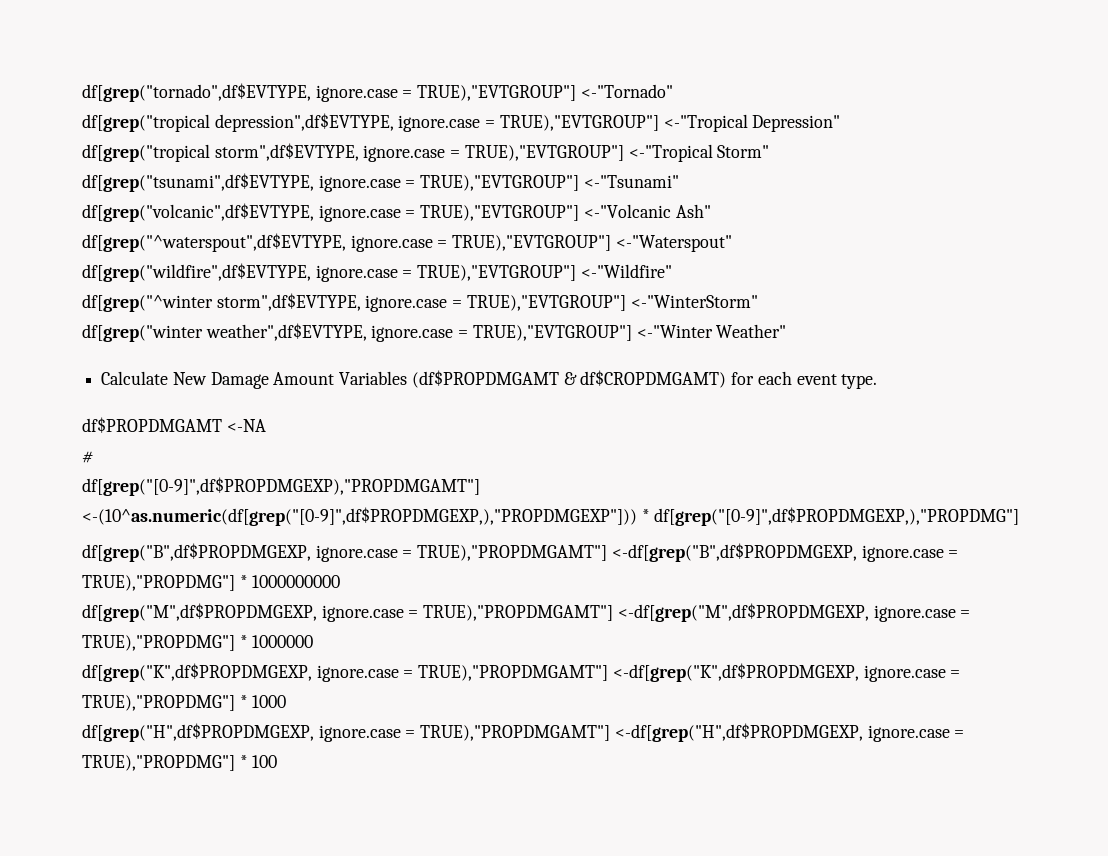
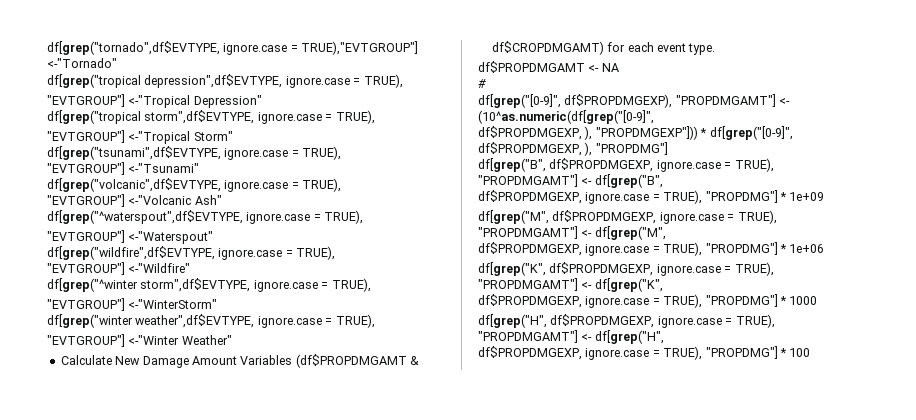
[499,115,659,131] TRUE),"EVTGROUP"] -> [363,74,403,88] [47,94,125,107] TRUE), // "EVTGROUP"]
[464,145,624,161] TRUE),"EVTGROUP"] -> [335,110,375,124] [47,130,125,143] TRUE), // "EVTGROUP"]
[420,175,580,191] TRUE),"EVTGROUP"] -> [302,146,342,160] [47,162,125,175] TRUE), // "EVTGROUP"]
[420,205,580,221] TRUE),"EVTGROUP"] -> [302,178,342,192] [47,194,125,207] TRUE), // "EVTGROUP"]
[452,235,612,251] TRUE),"EVTGROUP"] -> [324,210,364,224] [47,230,125,243] TRUE), // "EVTGROUP"]
[417,265,577,281] TRUE),"EVTGROUP"] -> [296,246,336,260] [47,262,125,275] TRUE), // "EVTGROUP"]
[466,295,626,311] TRUE),"EVTGROUP"] -> [331,278,371,292] [47,298,125,311] TRUE), // "EVTGROUP"]
[472,325,632,341] TRUE),"EVTGROUP"] -> [335,314,375,328] [47,334,125,347] TRUE), // "EVTGROUP"]
[226,419,266,432] <-NA -> [588,63,619,72] <- NA
[82,477,480,496] [82,507,1020,526] [82,543,959,562] [82,575,341,591] [82,603,971,622] [82,635,314,651] [82,663,961,682] [82,695,287,711] [82,723,965,742] [82,755,235,771] df[grep("[0-9]",df$PROPDMGEXP),"PROPDMGAMT"] <-(10^as.numeric(df[grep("[0-9]",df$PROPDMGEXP,),"PROPDMGEXP"])) * df[grep("[0-9]",df$PROPDMGEXP,),"PROPDMG"] // df[grep("B",df$PROPDMGEXP, ignore.case = TRUE),"PROPDMGAMT"] <-df[grep("B",df$PROPDMGEXP, ignore.case = TRUE),"PROPDMG"] * 1000000000 // df[grep("M",df$PROPDMGEXP, ignore.case = TRUE),"PROPDMGAMT"] <-df[grep("M",df$PROPDMGEXP, ignore.case = TRUE),"PROPDMG"] * 1000000 // df[grep("K",df$PROPDMGEXP, ignore.case = TRUE),"PROPDMGAMT"] <-df[grep("K",df$PROPDMGEXP, ignore.case = TRUE),"PROPDMG"] * 1000 // df[grep("H",df$PROPDMGEXP, ignore.case = TRUE),"PROPDMGAMT"] <-df[grep("H",df$PROPDMGEXP, ignore.case = TRUE),"PROPDMG"] -> [478,94,791,108] [478,110,654,124] [478,126,793,140] [478,142,668,156] [478,158,774,172] [478,174,663,188] [478,190,825,204] [478,210,777,224] [478,226,666,240] [478,242,825,256] [478,262,774,276] [478,278,663,292] [478,294,818,308] [478,314,775,328] [478,330,664,344] [478,346,778,360] df[grep("[0-9]", df$PROPDMGEXP), "PROPDMGAMT"] <- (10^as.numeric(df[grep("[0-9]", // df$PROPDMGEXP, ), "PROPDMGEXP"])) * df[grep("[0-9]", df$PROPDMGEXP, ), "PROPDMG"] // df[grep("B", df$PROPDMGEXP, ignore.case = TRUE), "PROPDMGAMT"] <- df[grep("B", // df$PROPDMGEXP, ignore.case = TRUE), "PROPDMG"] * 1e+09 // df[grep("M", df$PROPDMGEXP, ignore.case = TRUE), "PROPDMGAMT"] <- df[grep("M", // df$PROPDMGEXP, ignore.case = TRUE), "PROPDMG"] * 1e+06 // df[grep("K", df$PROPDMGEXP, ignore.case = TRUE), "PROPDMGAMT"] <- df[grep("K", // df$PROPDMGEXP, ignore.case = TRUE), "PROPDMG"] * 1000 // df[grep("H", df$PROPDMGEXP, ignore.case = TRUE), "PROPDMGAMT"] <- df[grep("H", // df$PROPDMGEXP, ignore.case = TRUE), "PROPDMG"]

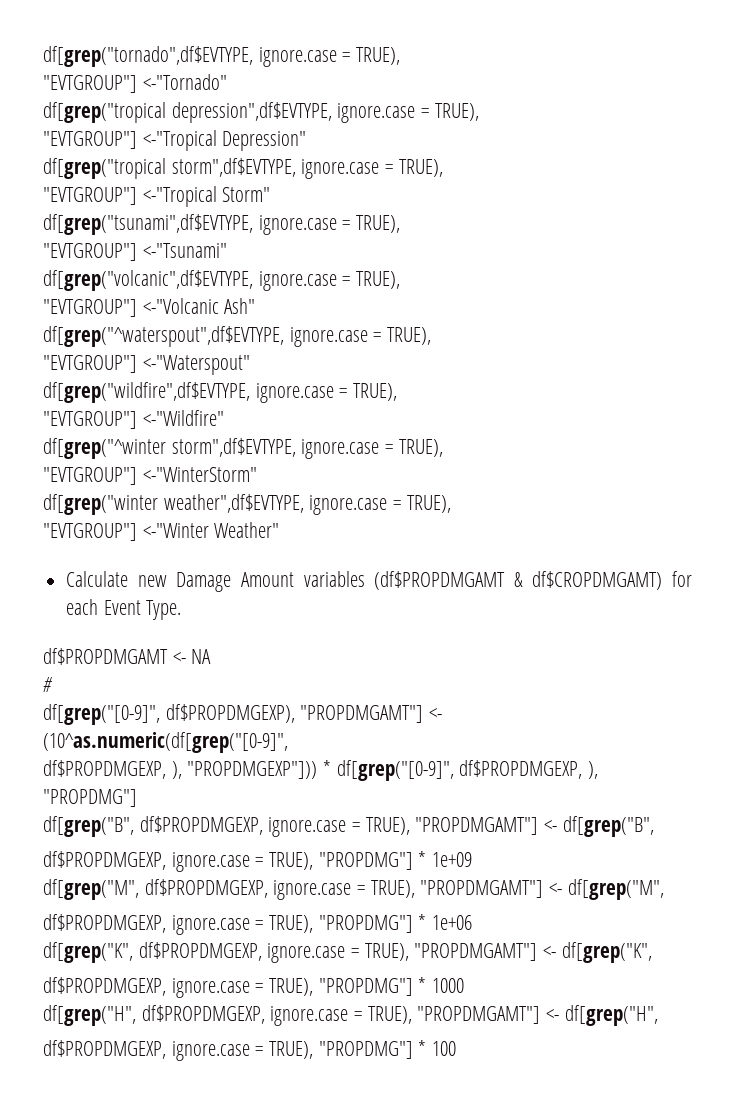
[301,41,419,55] TRUE),"EVTGROUP"] -> [356,47,401,65] [43,75,137,93] TRUE), // "EVTGROUP"]
[115,356,141,365] New -> [137,575,167,587] new
[240,355,293,365] Variables -> [303,571,365,587] variables
[656,43,716,55] event type. -> [103,600,182,620] Event Type.

